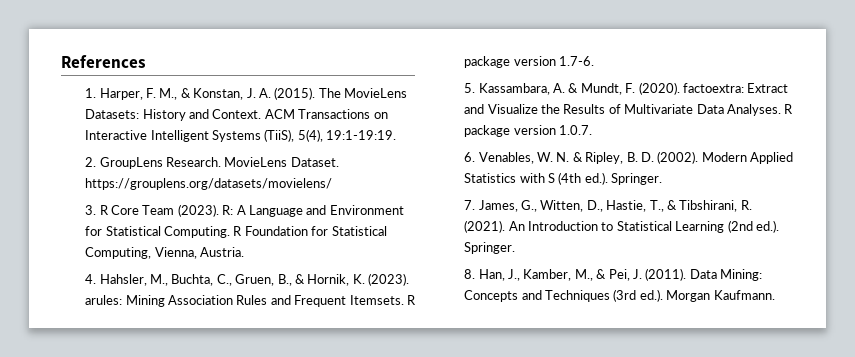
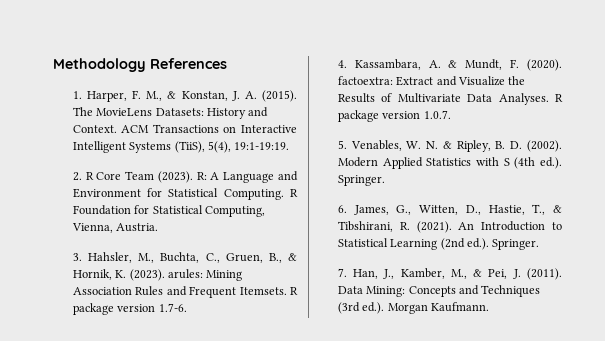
(61, 61) none -> [53,58,146,72] Methodology
[99,157,339,169] [85,178,333,190] [85,205,97,215] GroupLens Research. MovieLens Dataset. https://grouplens.org/datasets/movielens/ // 3. -> (82, 176) none
[85,274,97,284] 4. -> [72,253,82,261] 3.
[464,83,476,93] 5. -> [337,60,347,68] 4.
[464,152,476,162] 6. -> [337,140,347,149] 5.
[464,200,476,210] 7. -> [337,205,347,213] 6.
[464,269,476,279] 8. -> [337,268,347,277] 7.

